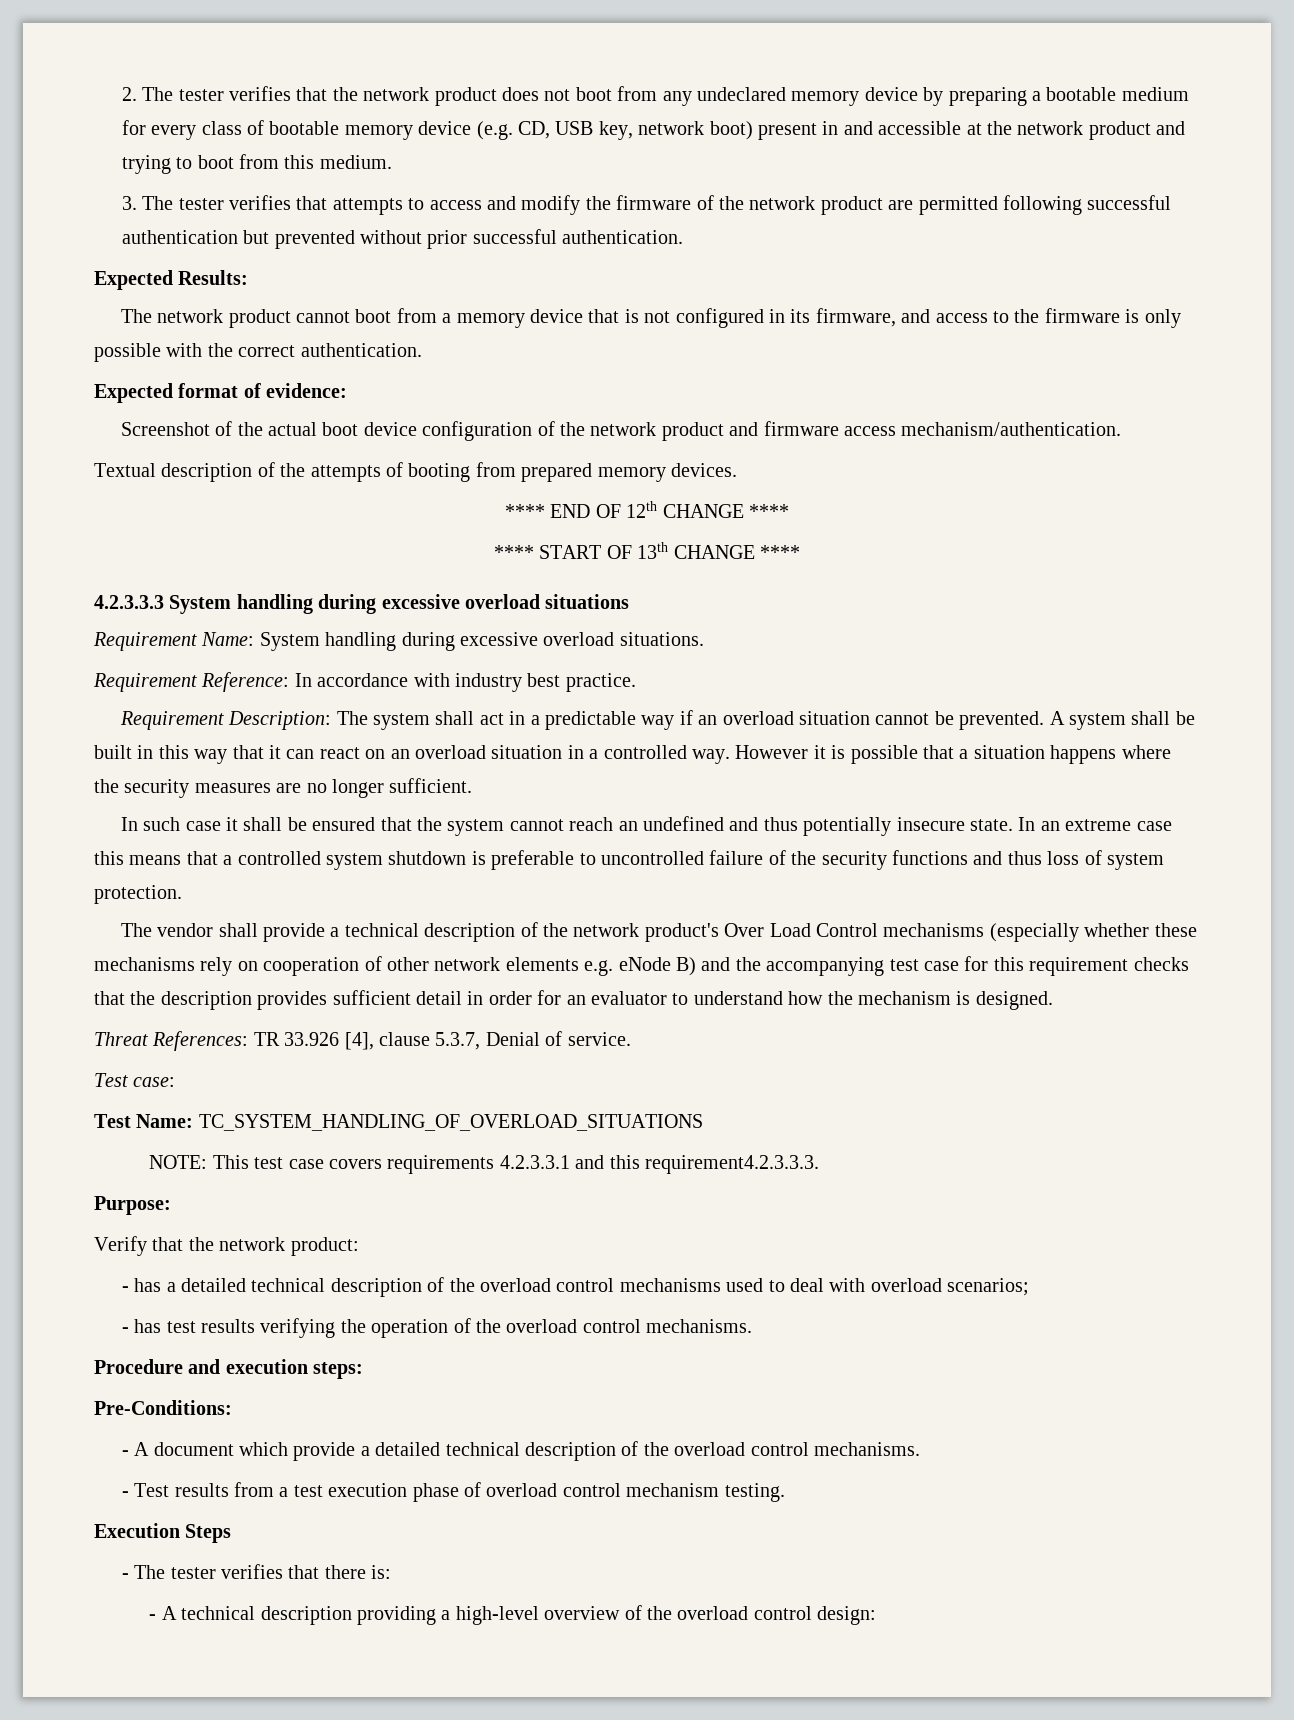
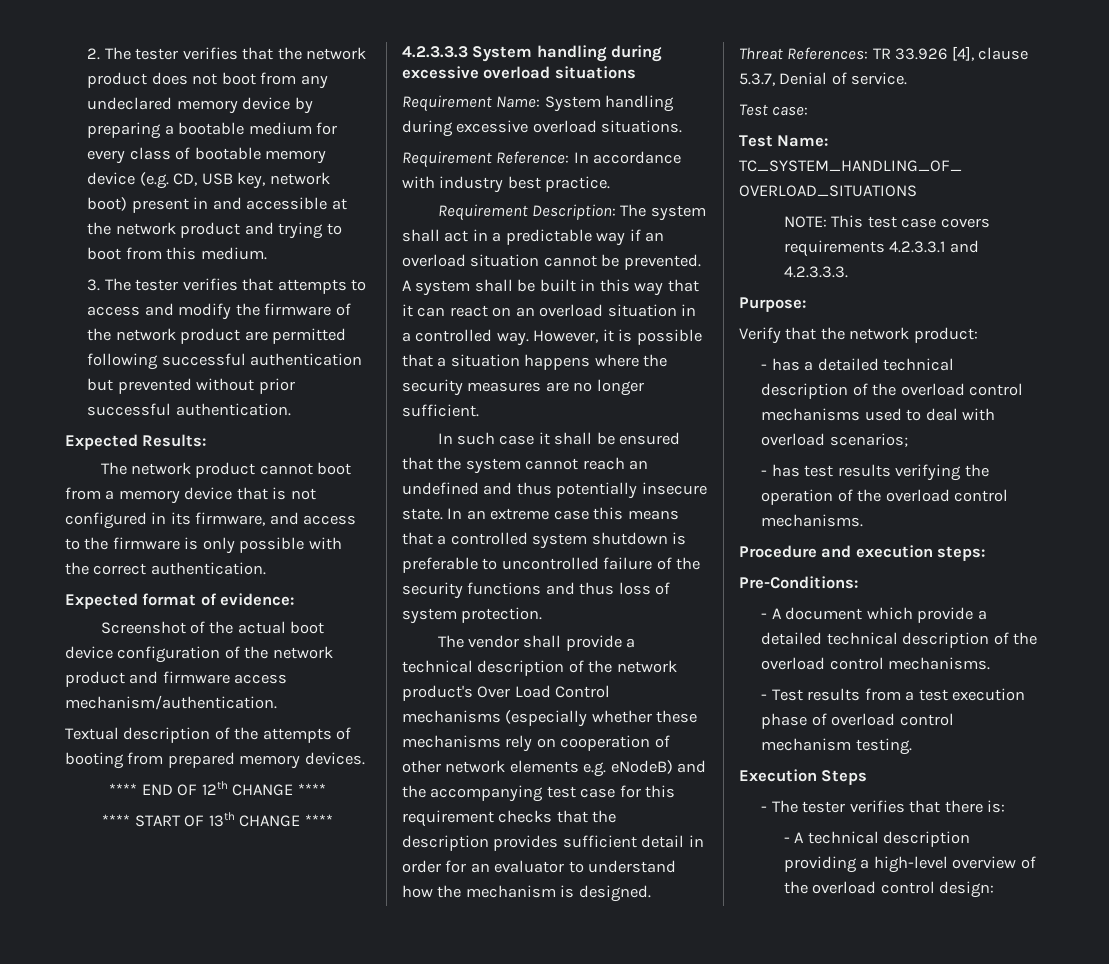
[735,745,809,759] However -> [533,330,599,343] However,
[618,957,696,976] eNode B) -> [610,760,673,774] eNodeB)
[609,1155,820,1174] this requirement4.2.3.3.3. -> [783,266,848,278] 4.2.3.3.3.

